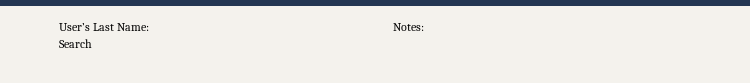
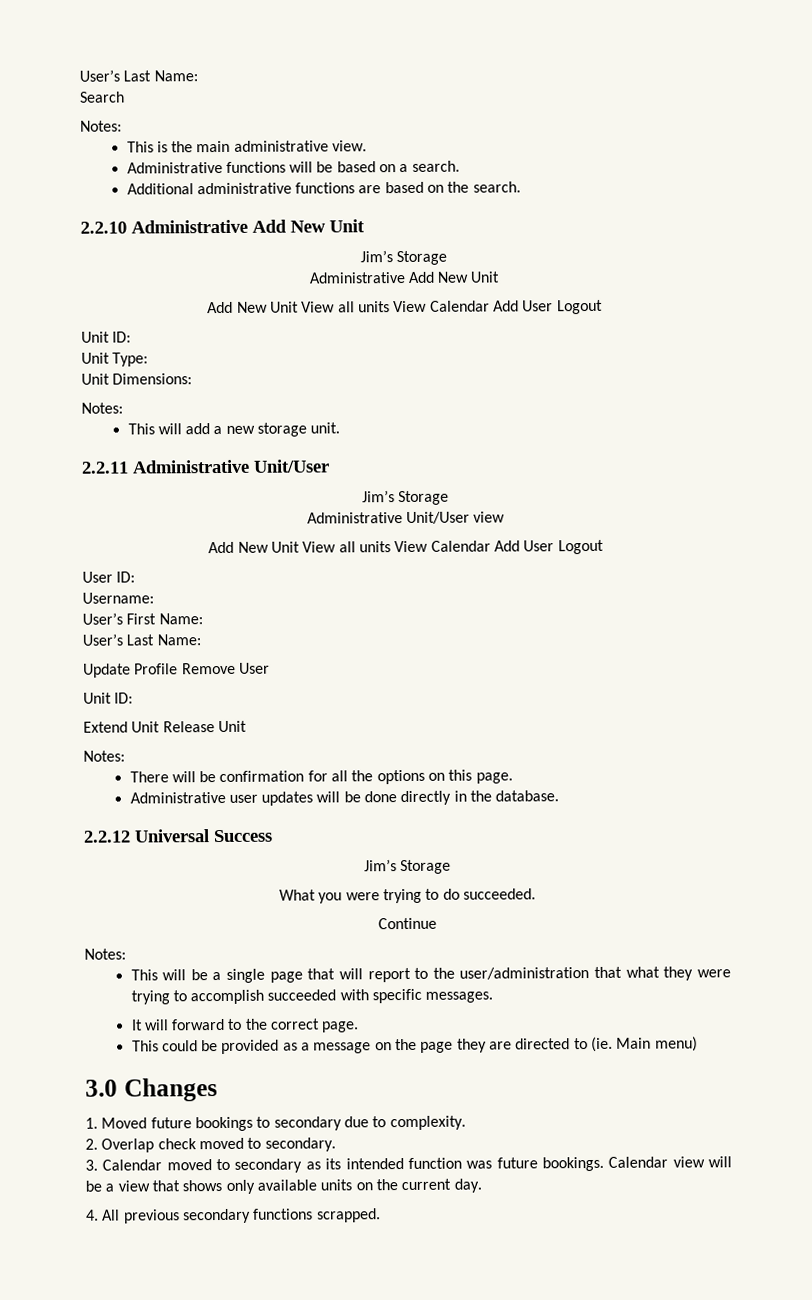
(424, 27) none -> [126,140,368,153] [126,160,460,174] [126,181,521,195] [80,219,365,234] [359,250,448,266] [308,271,501,284] [207,299,603,315] [81,331,132,343] [81,352,149,367] [81,373,193,385] [81,402,123,414] [127,422,341,437] [81,459,330,474] [361,490,450,506] [306,511,506,524] [208,539,604,555] [82,571,136,583] [82,592,154,604] [82,612,203,625] [82,633,201,646] [83,662,270,678] [83,692,134,704] [83,720,247,733] [83,750,125,762] [129,769,513,785] [129,790,560,806] [83,829,273,843] [363,859,452,875] [279,888,536,904] [378,917,437,930] [84,948,126,960] [130,966,731,983] [130,988,494,1005] [130,1018,360,1033] [131,1036,698,1055] [85,1078,218,1102] [85,1115,466,1132] [85,1137,336,1153] [85,1156,732,1173] [85,1178,482,1194] [86,1208,381,1224] // This is the main administrative view. // Administrative functions will be based on a search. // Additional administrative functions are based on the search. // 2.2.10 Administrative Add New Unit // Jim’s Storage // Administrative Add New Unit // Add New Unit View all units View Calendar Add User Logout // Unit ID: // Unit Type: // Unit Dimensions: // Notes: // This will add a new storage unit. // 2.2.11 Administrative Unit/User // Jim’s Storage // Administrative Unit/User view // Add New Unit View all units View Calendar Add User Logout // User ID: // Username: // User’s First Name: // User’s Last Name: // Update Profile Remove User // Unit ID: // Extend Unit Release Unit // Notes: // There will be confirmation for all the options on this page. // Administrative user updates will be done directly in the database. // 2.2.12 Universal Success // Jim’s Storage // What you were trying to do succeeded. // Continue // Notes: // This will be a single page that will report to the user/administration that what they were trying to accomplish succeeded with specific messages. // It will forward to the correct page. // This could be provided as a message on the page they are directed to (ie. Main menu) // 3.0 Changes // 1. Moved future bookings to secondary due to complexity. // 2. Overlap check moved to secondary. // 3. Calendar moved to secondary as its intended function was future bookings. Calendar view will be a view that shows only available units on the current day. // 4. All previous secondary functions scrapped.

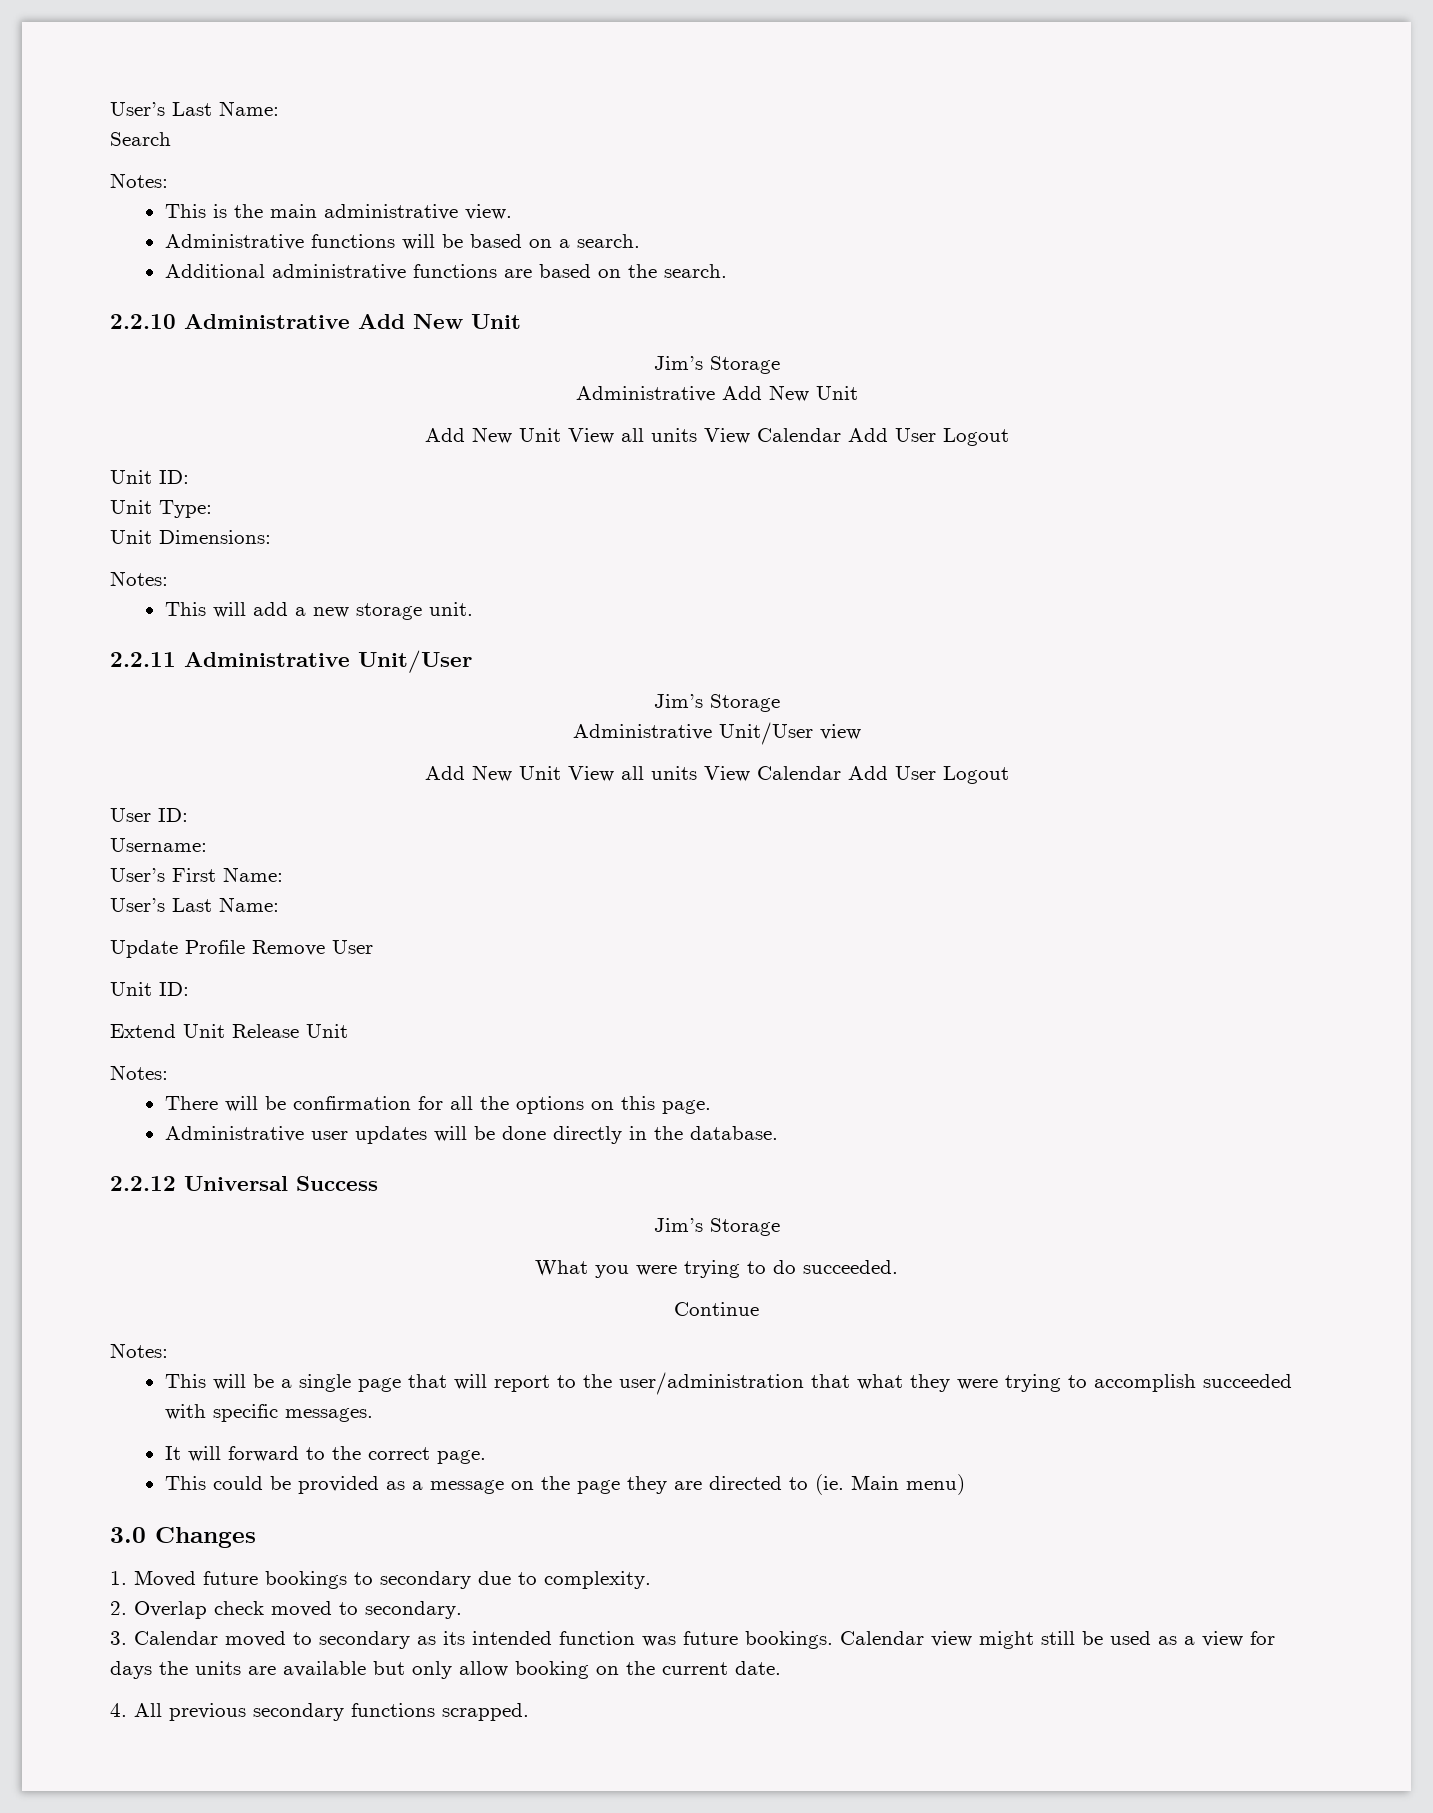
[708,1156,732,1168] [85,1179,353,1194] will be a view that shows only available units -> [979,1631,1275,1649] [110,1661,589,1679] might still be used as a view for days the units are available but only allow booking
[453,1178,482,1193] day. -> [735,1661,781,1675] date.

